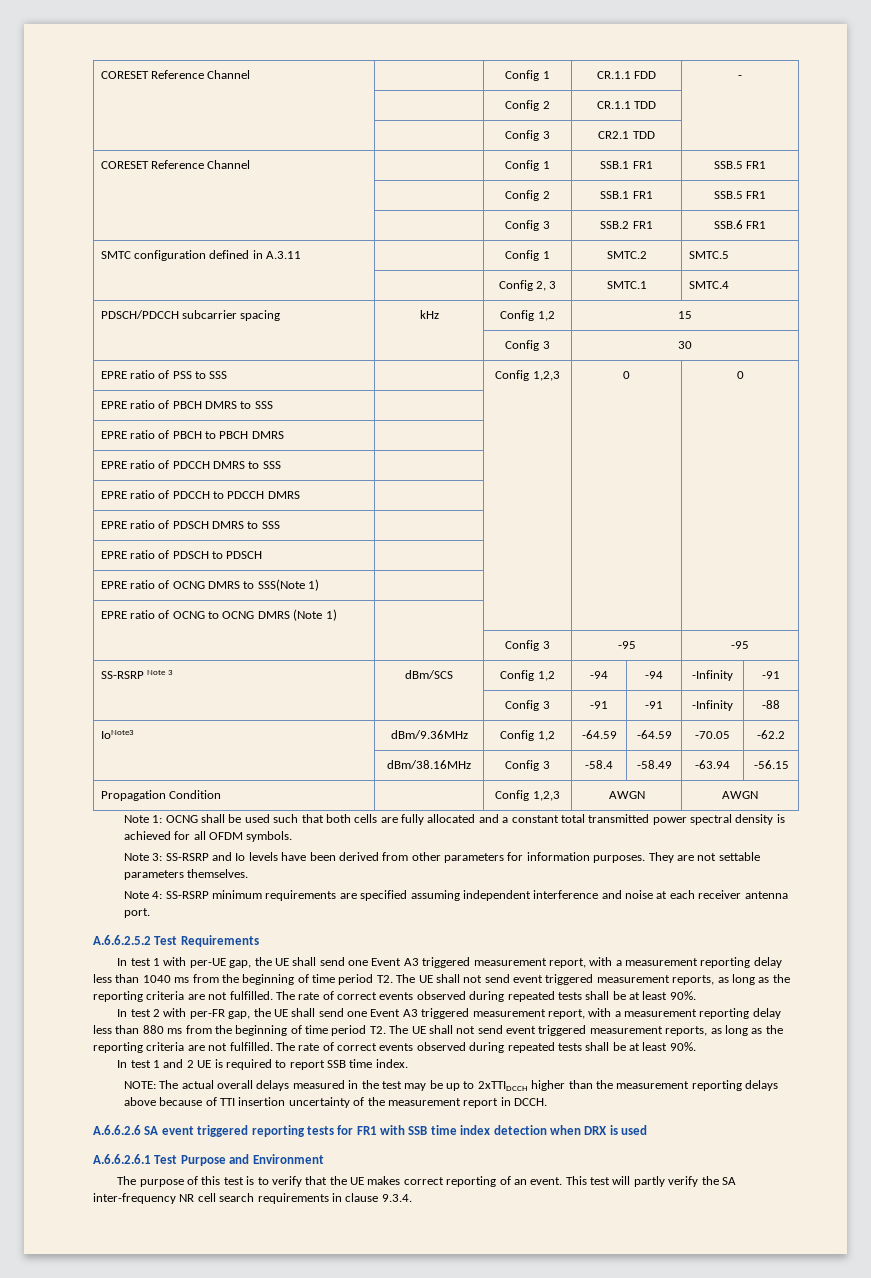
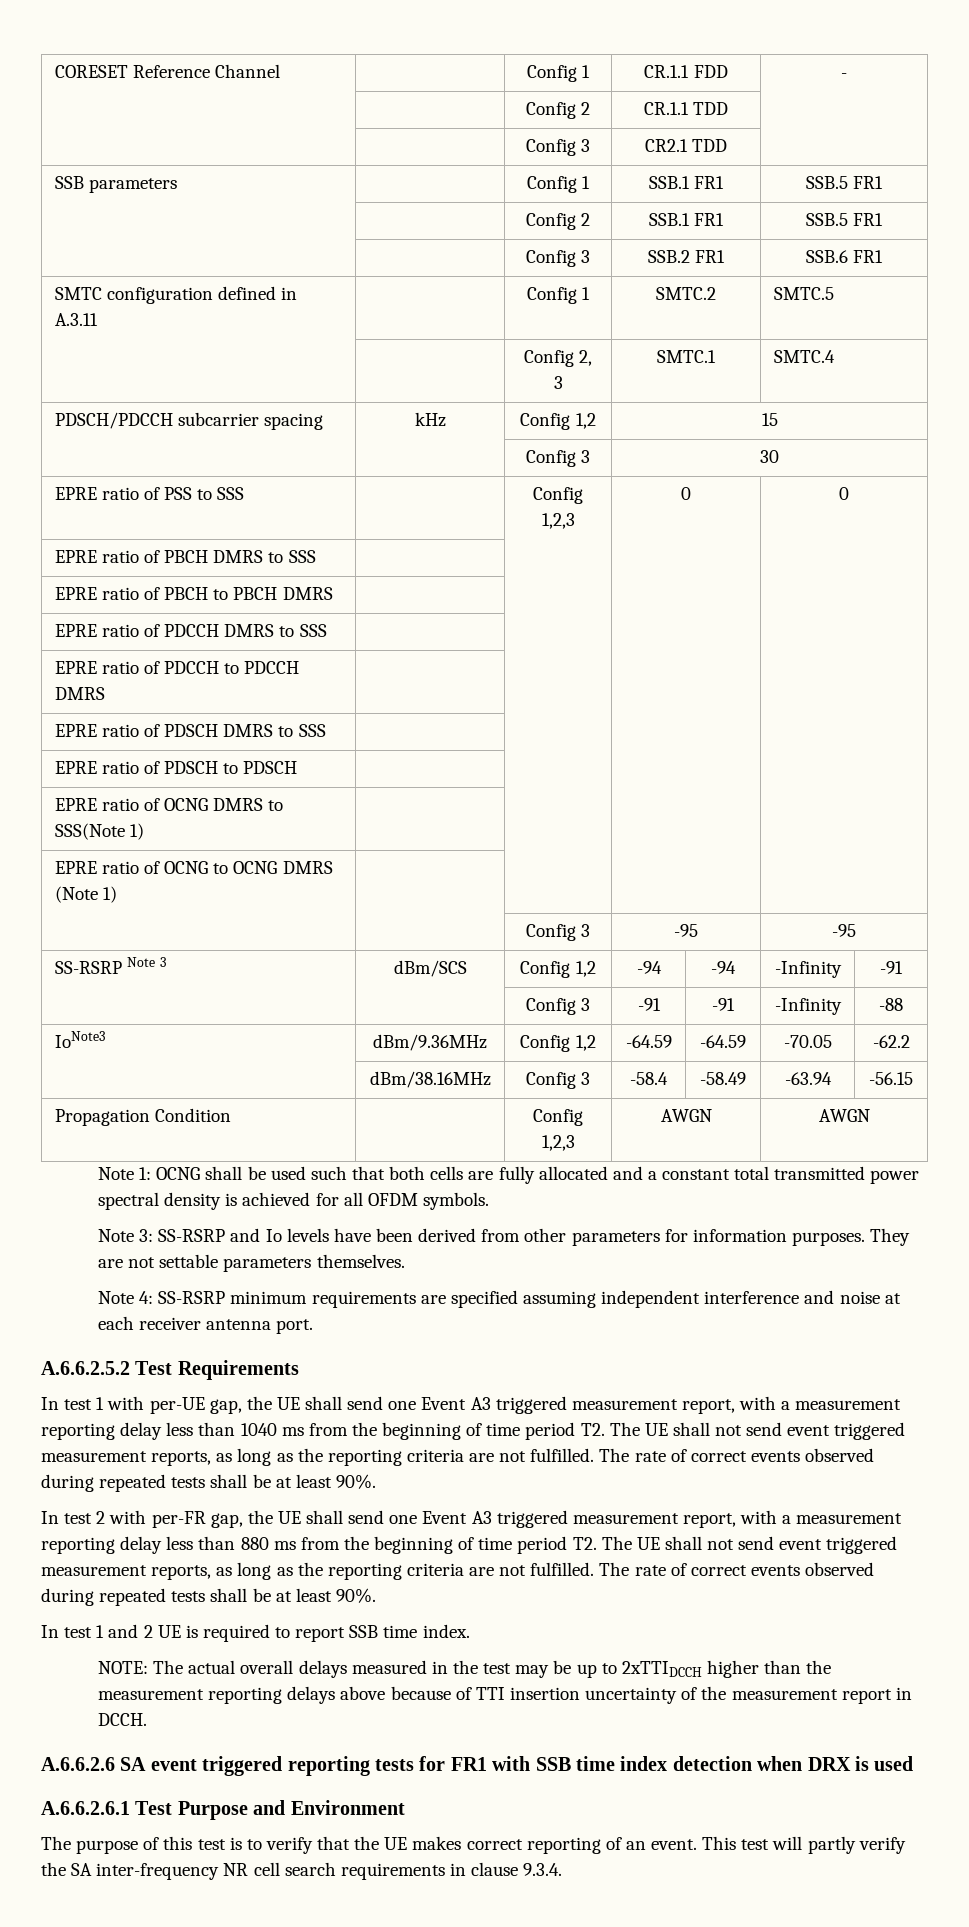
[100,160,251,169] CORESET Reference Channel -> [54,176,177,193] SSB parameters

